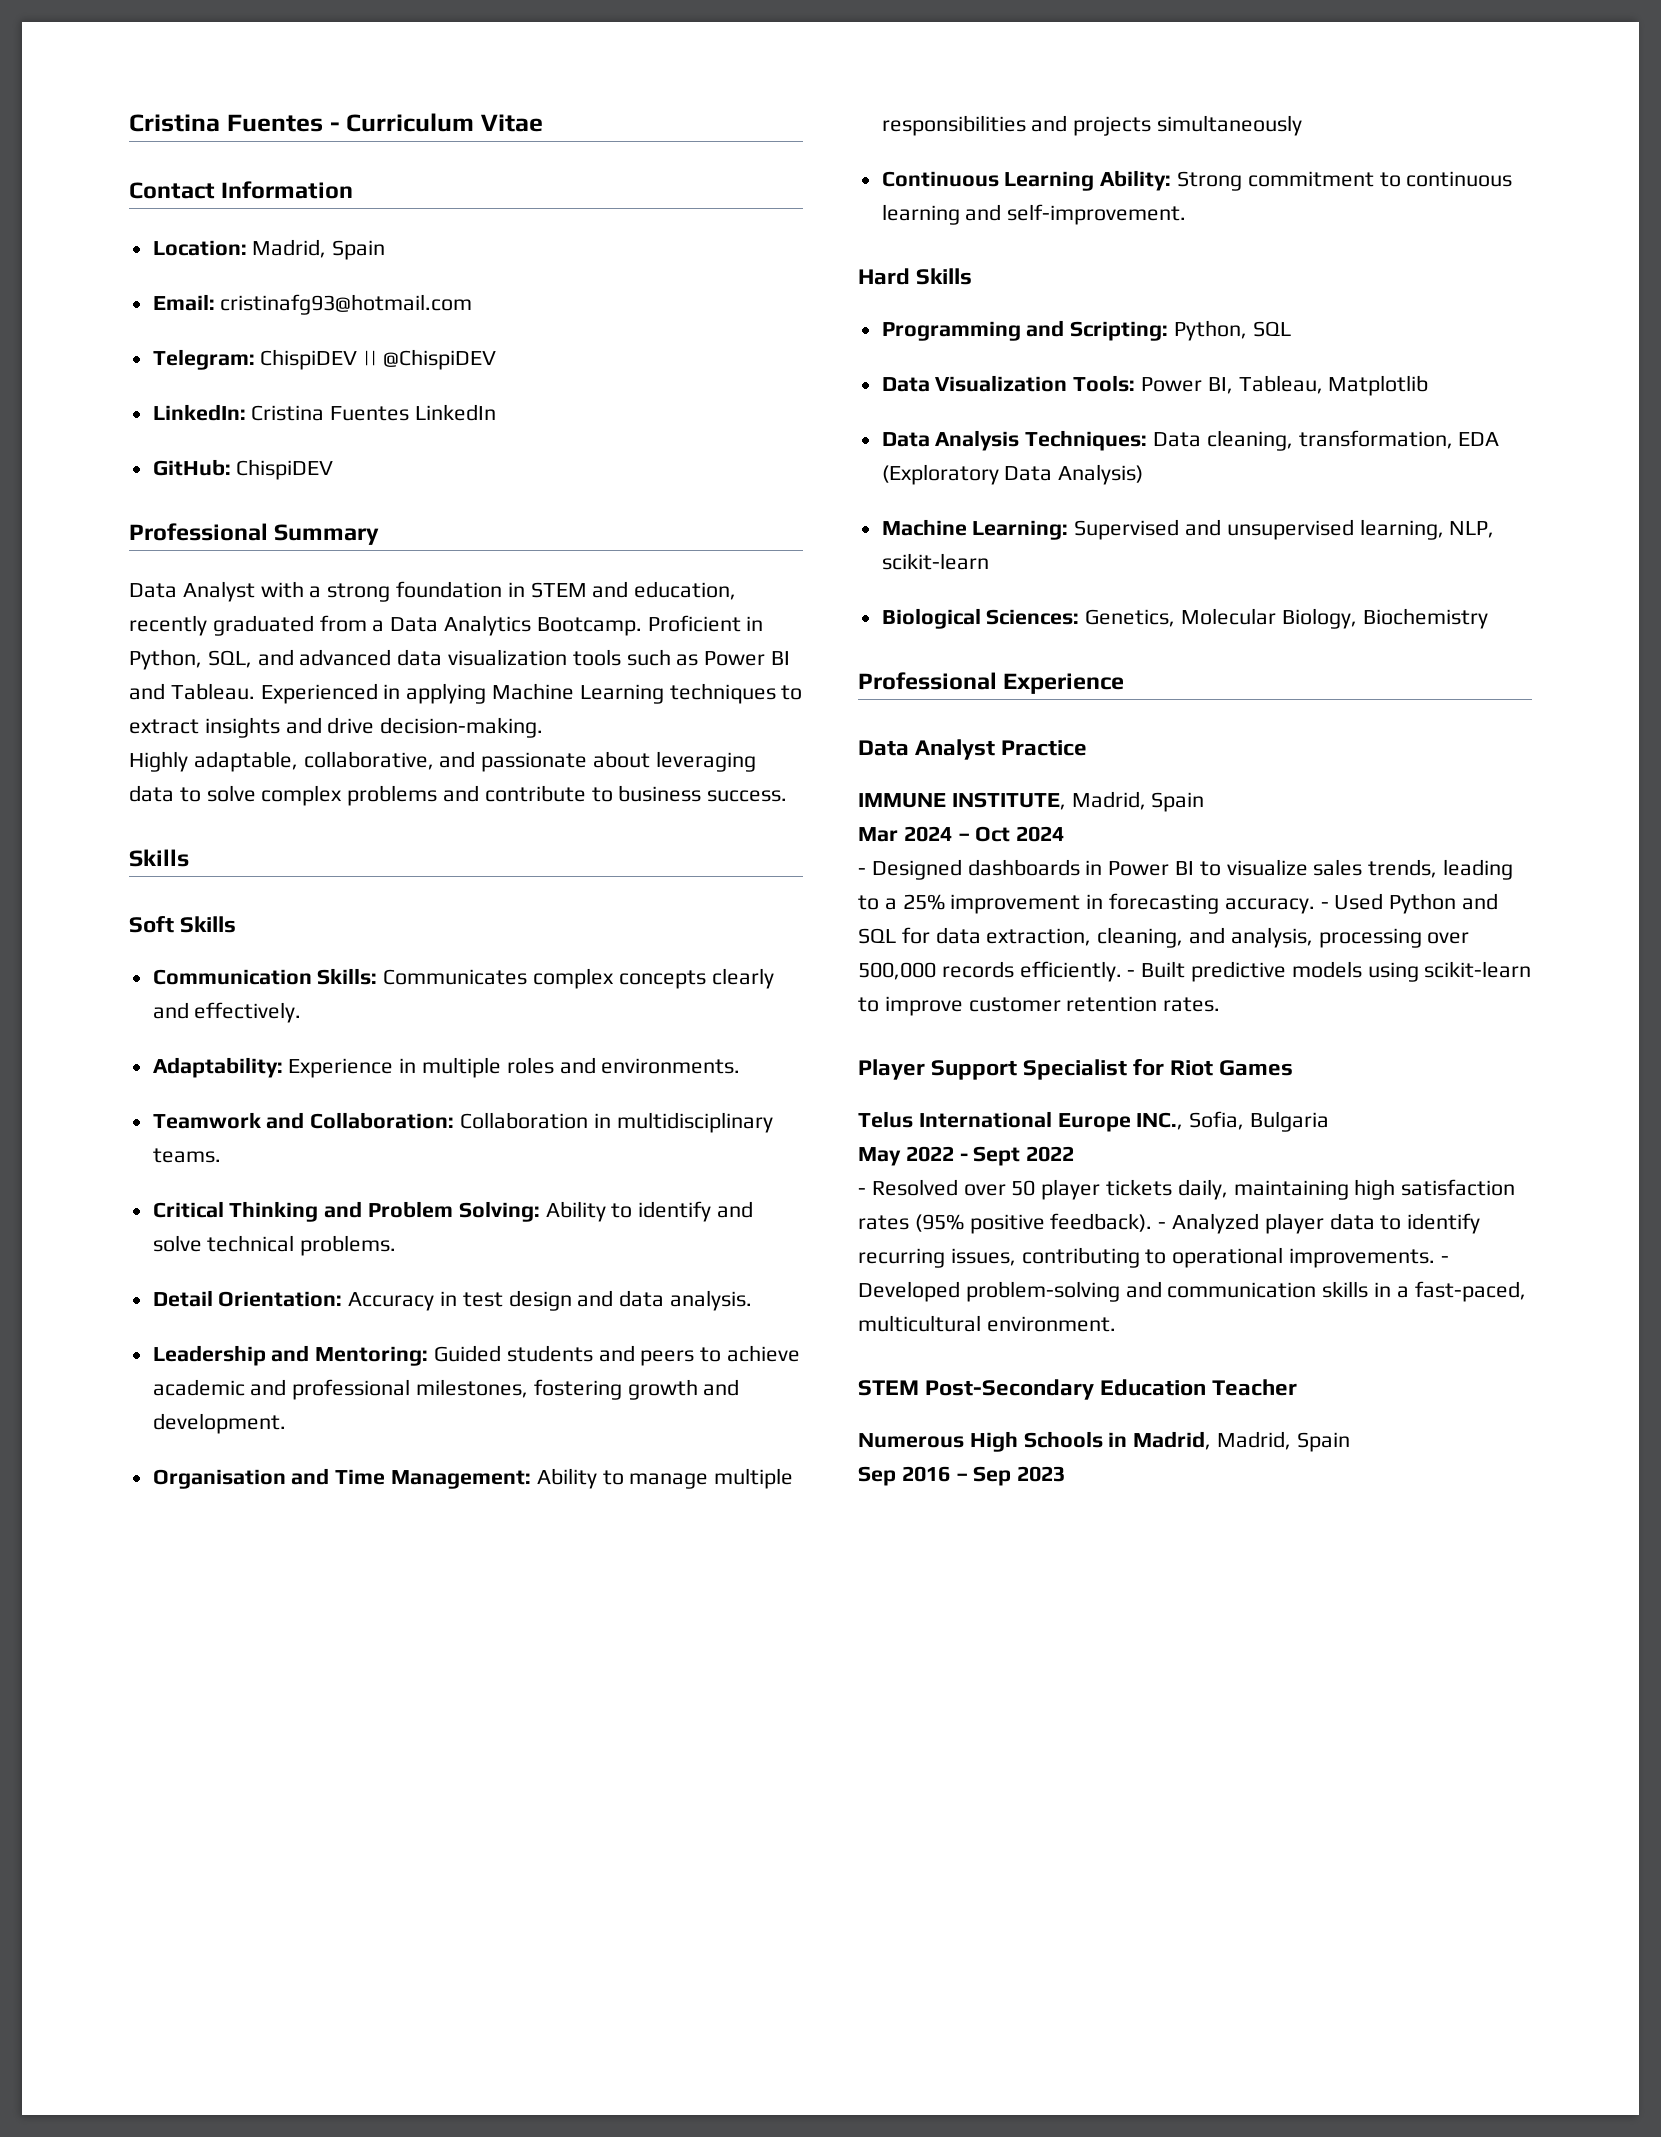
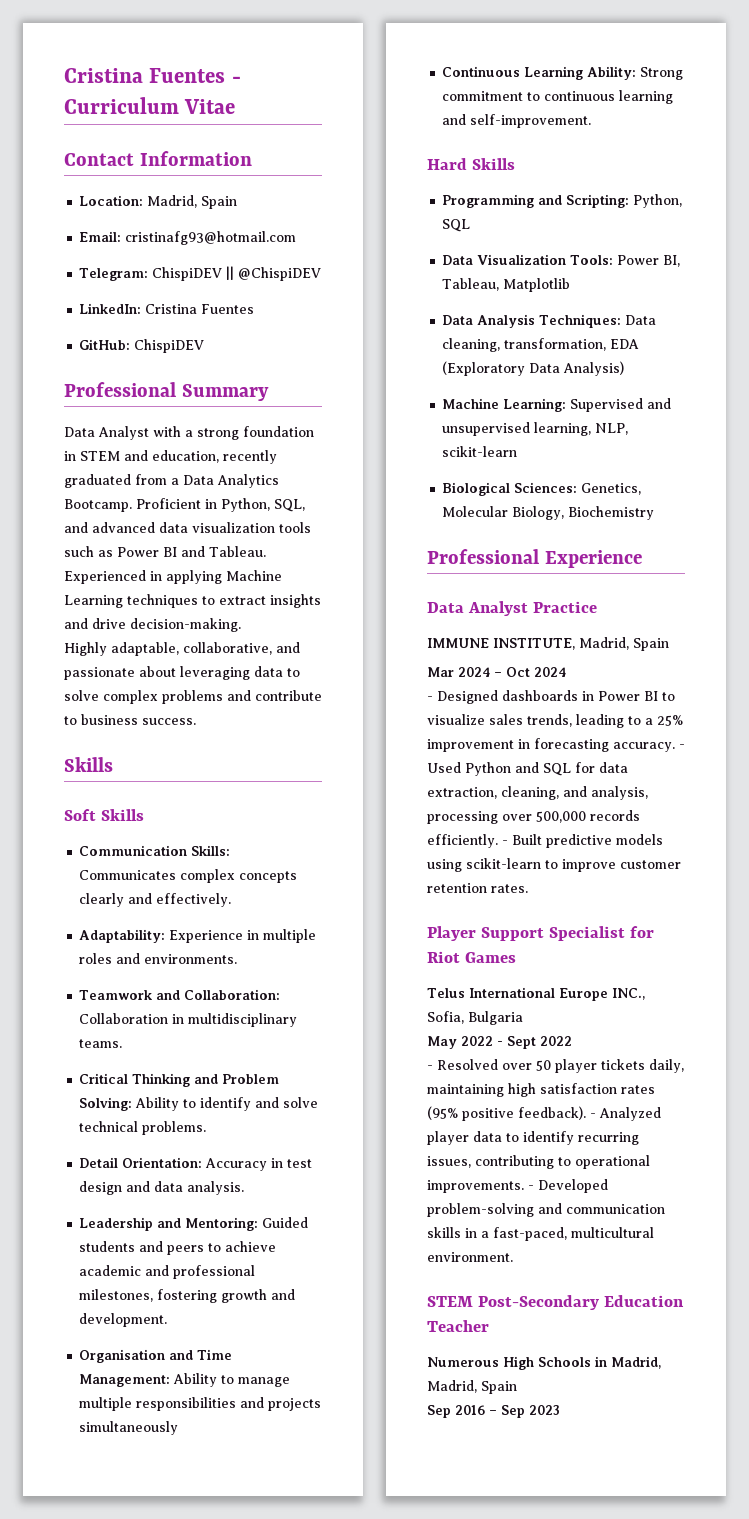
[415,404,497,421] LinkedIn -> (255, 309) none

